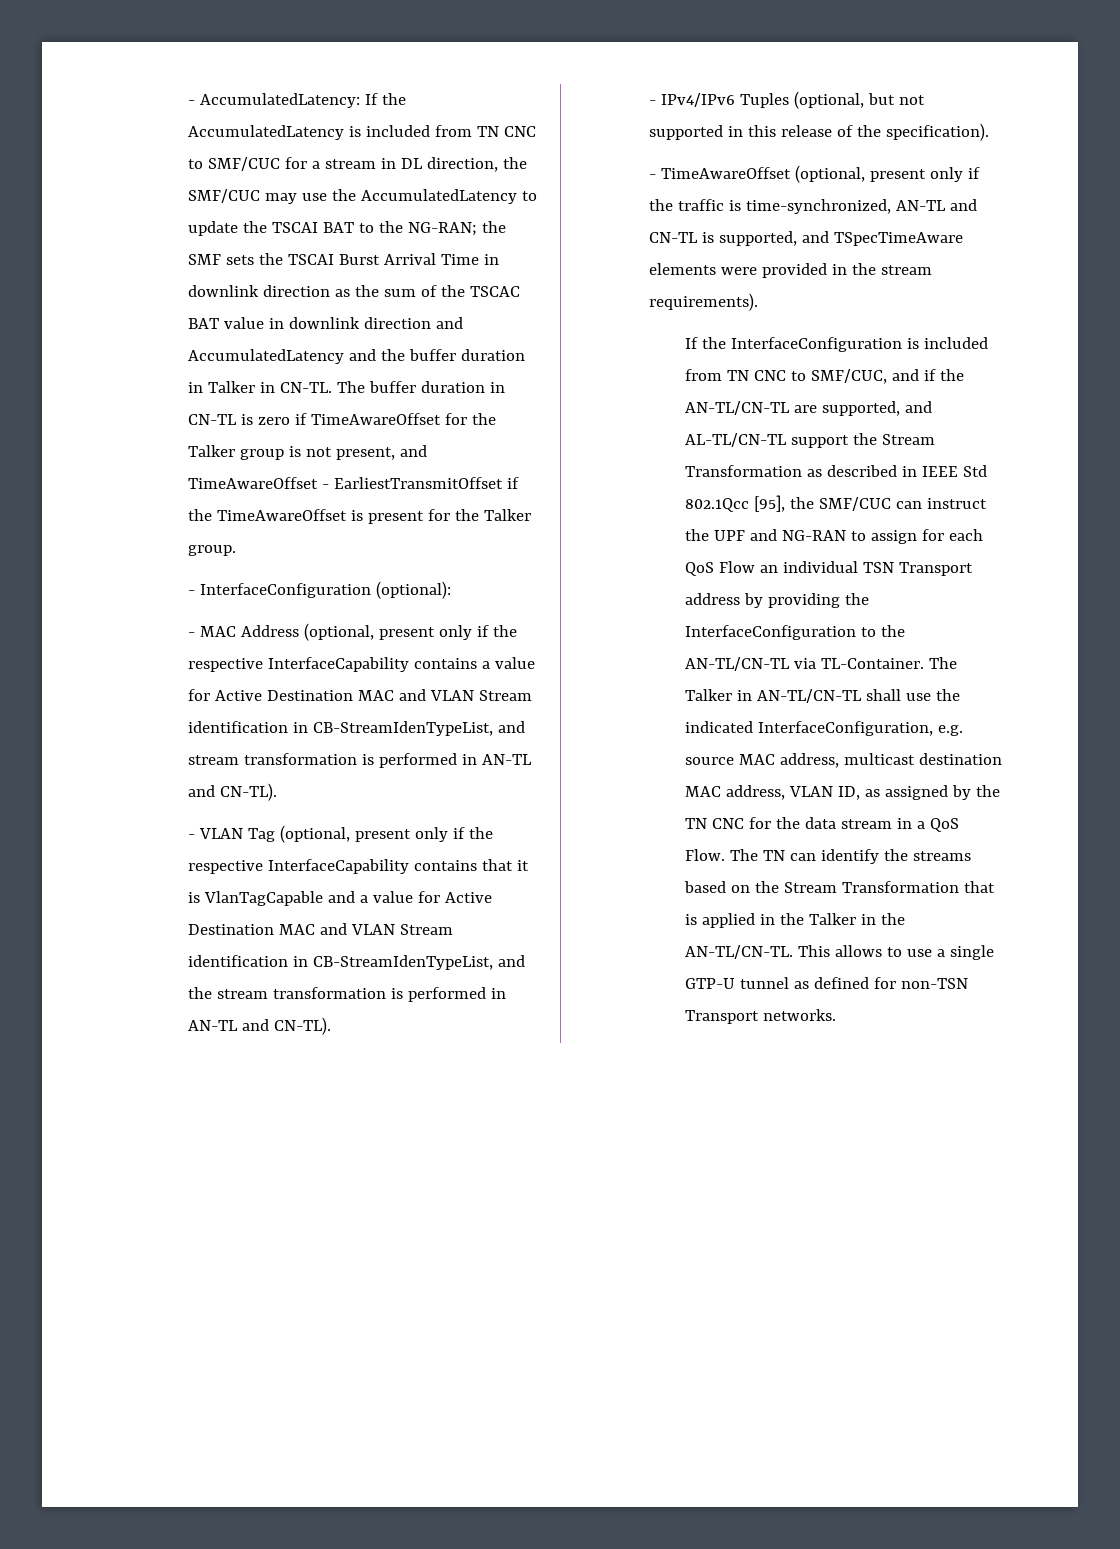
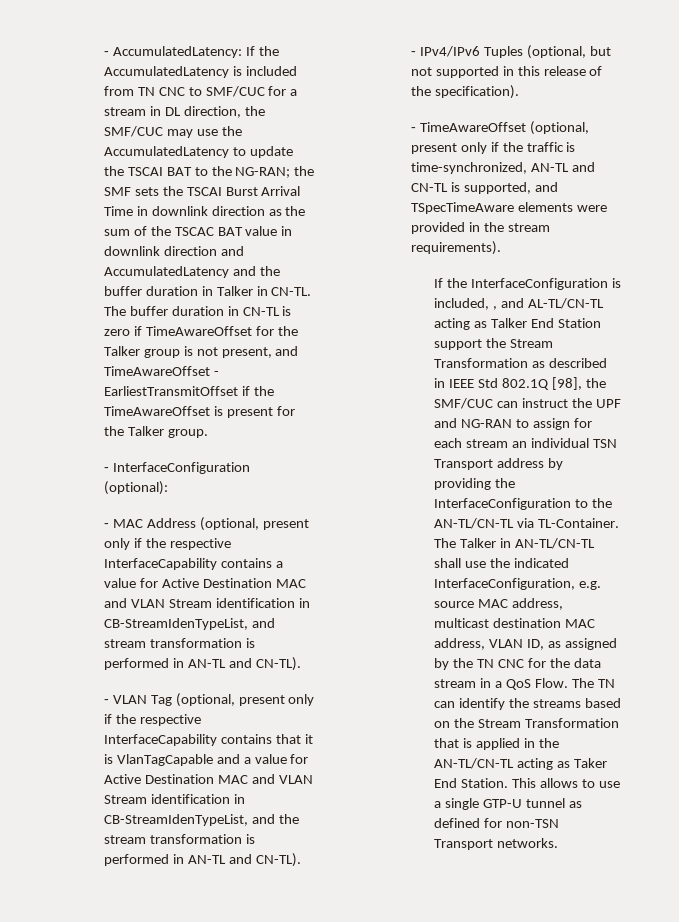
[923,337,988,349] [684,369,964,384] [684,401,932,416] [684,433,787,447] included from TN CNC to SMF/CUC, and if the AN-TL/CN-TL are supported, and AL-TL/CN-TL -> [434,298,605,310] [434,318,602,330] included, , and AL-TL/CN-TL acting as Talker End Station
[684,495,785,512] 802.1Qcc [95], -> [502,377,583,390] 802.1Q [98],
[684,561,755,576] QoS Flow -> [466,439,509,448] stream
[808,913,905,925] [684,945,793,959] Talker in the AN-TL/CN-TL. -> [434,758,608,770] [434,778,509,788] AN-TL/CN-TL acting as Taker End Station.

